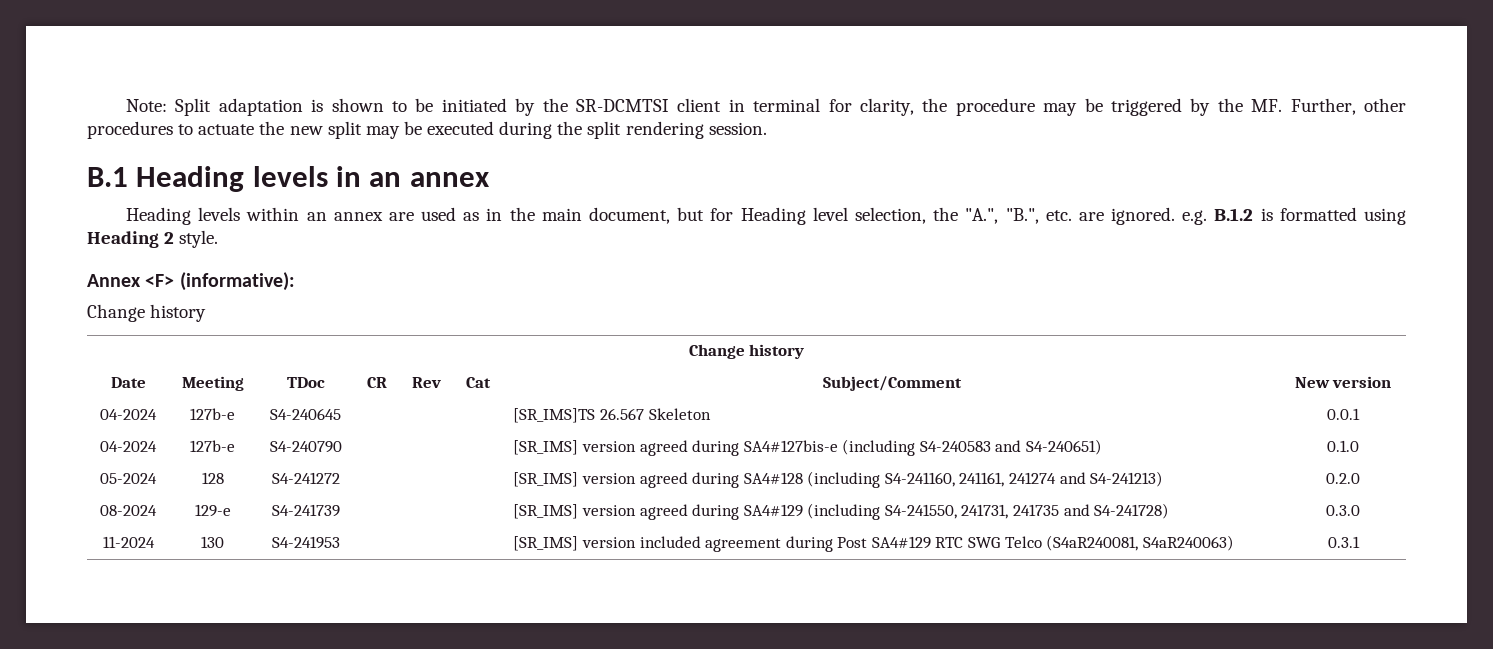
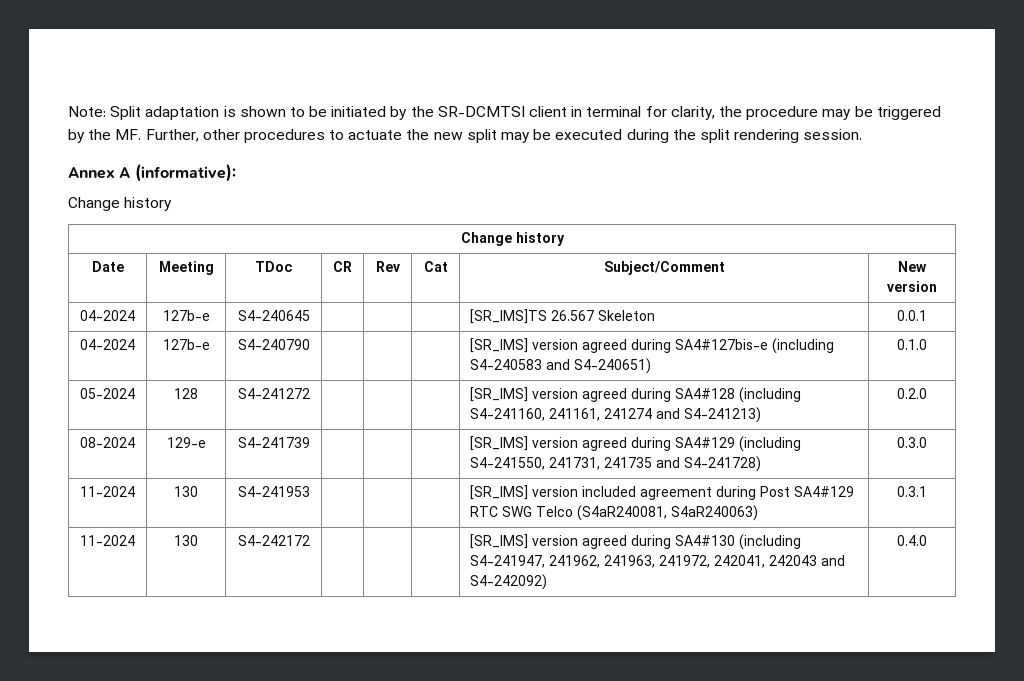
[87,166,489,192] [125,207,1407,225] [87,230,219,248] // B.1 Heading levels in an annex // Heading levels within an annex are used as in the main document, but for Heading level selection, the "A.", "B.", etc. are ignored. e.g. B.1.2 is formatted using Heading 2 style. -> (863, 134) none
[145,274,175,287] <F> -> [119,167,131,178] A
(1360, 542) none -> [80,535,135,546] [174,535,198,546] [237,535,310,546] [470,534,802,550] [470,555,846,568] [470,574,548,590] [897,535,927,546] // 11-2024 | 130 | S4-242172 | | | | [SR_IMS] version agreed during SA4#130 (including S4-241947, 241962, 241963, 241972, 242041, 242043 and S4-242092) | 0.4.0

